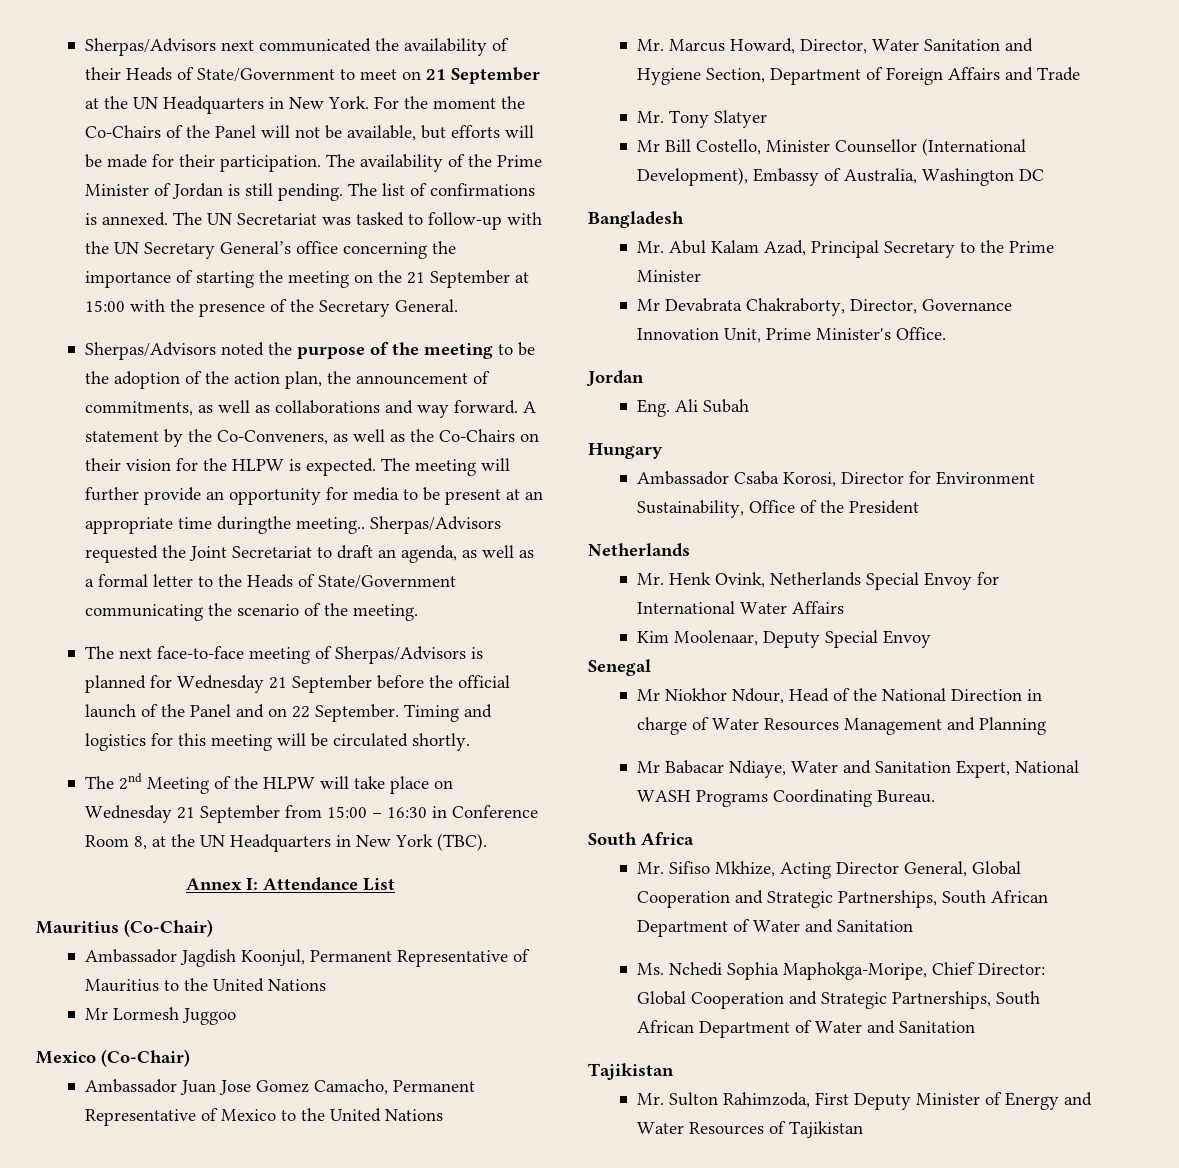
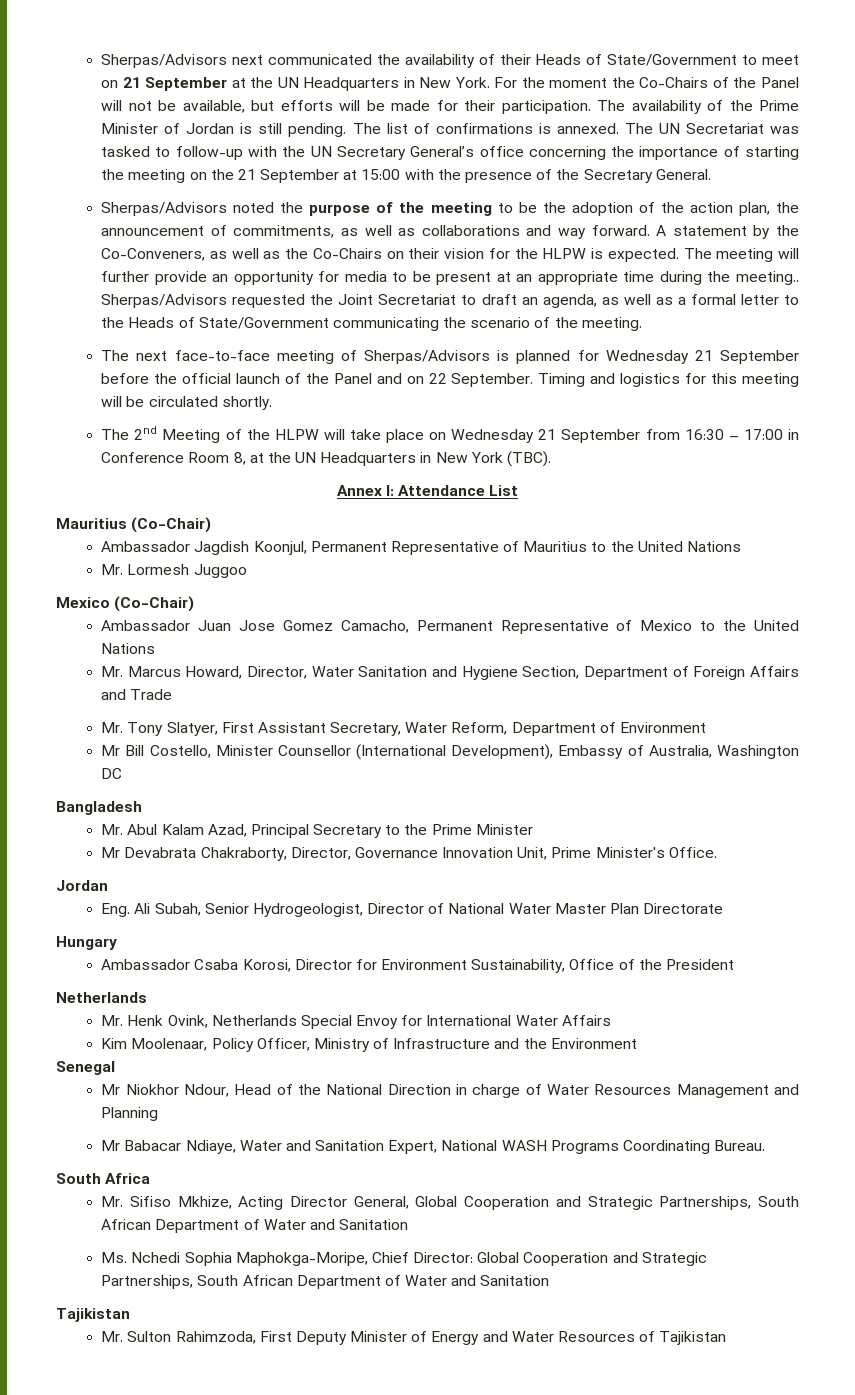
[217,516,292,534] duringthe -> [659,271,731,285] during the
[327,806,428,818] 15:00 – 16:30 -> [684,429,783,440] 16:30 – 17:00
[85,1008,109,1020] Mr -> [101,564,124,575] Mr.
[714,110,768,128] Slatyer -> [166,722,707,736] Slatyer, First Assistant Secretary, Water Reform, Department of Environment
[703,399,750,413] Subah -> [154,903,724,917] Subah, Senior Hydrogeologist, Director of National Water Master Plan Directorate
[763,630,932,648] Deputy Special Envoy -> [211,1038,637,1052] Policy Officer, Ministry of Infrastructure and the Environment

